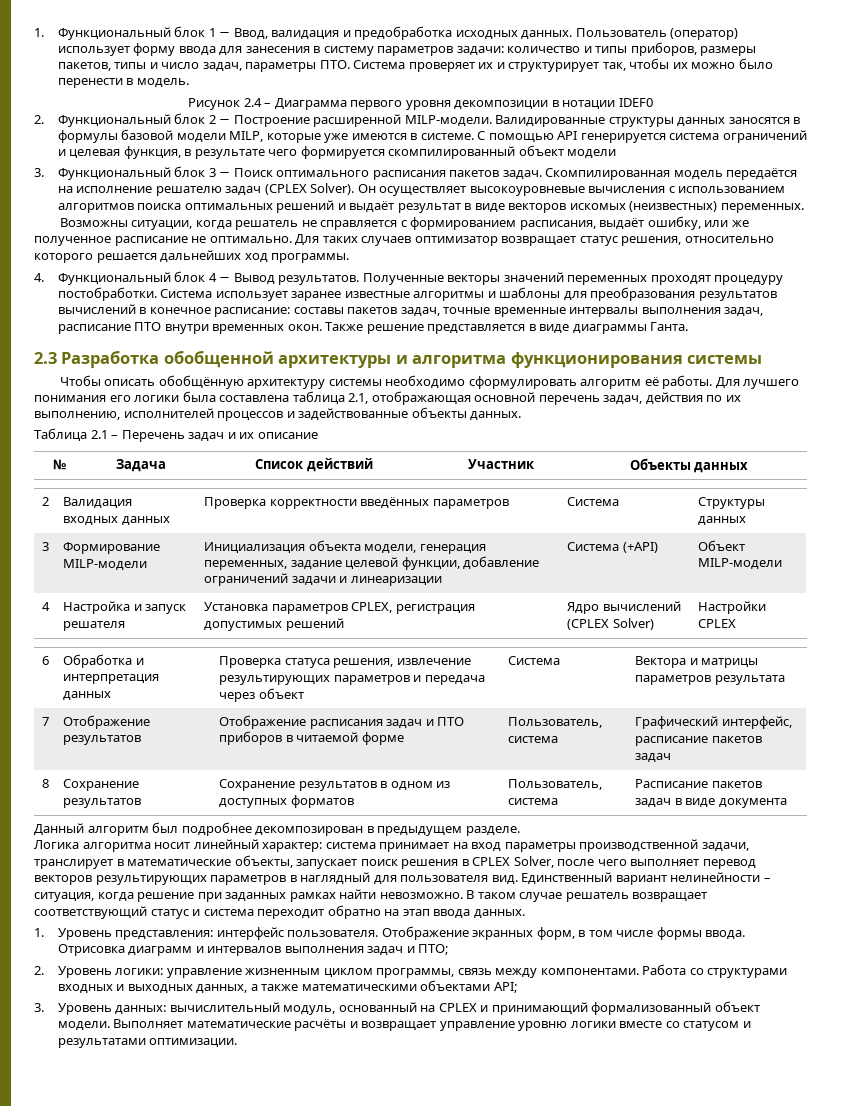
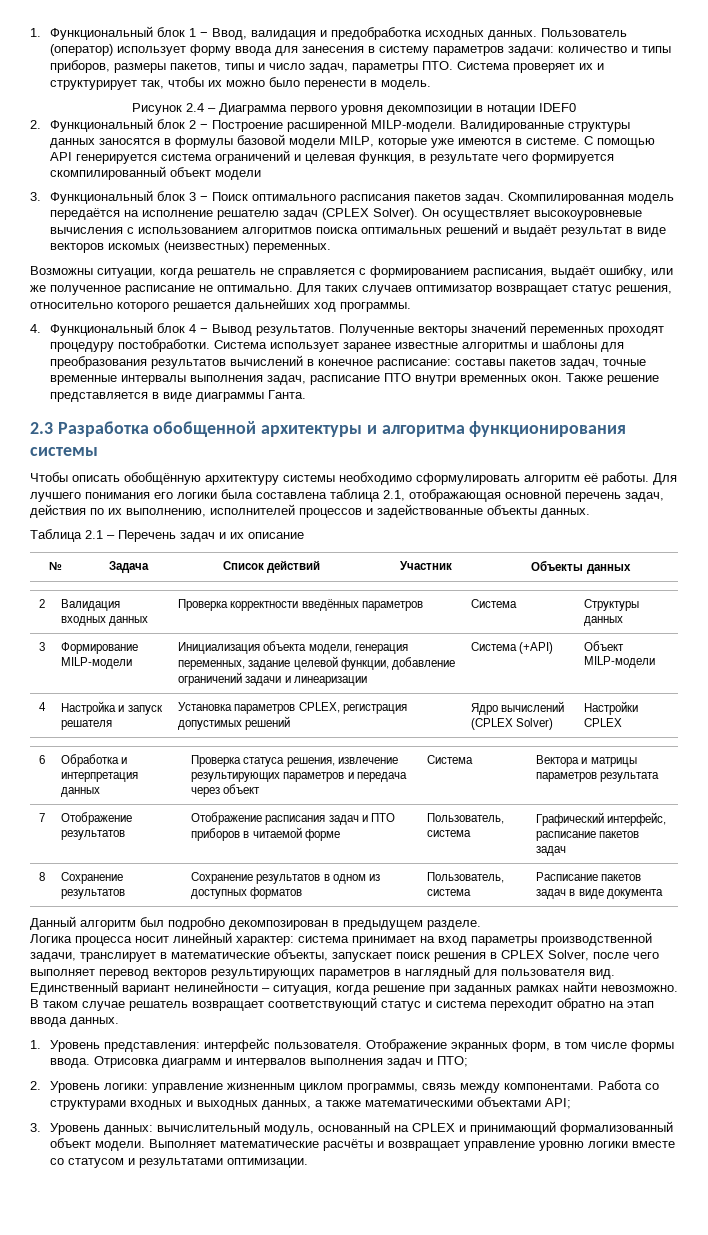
[181,822,252,836] подробнее -> [168,917,225,930] подробно
[82,842,151,852] алгоритма -> [75,936,132,946] процесса

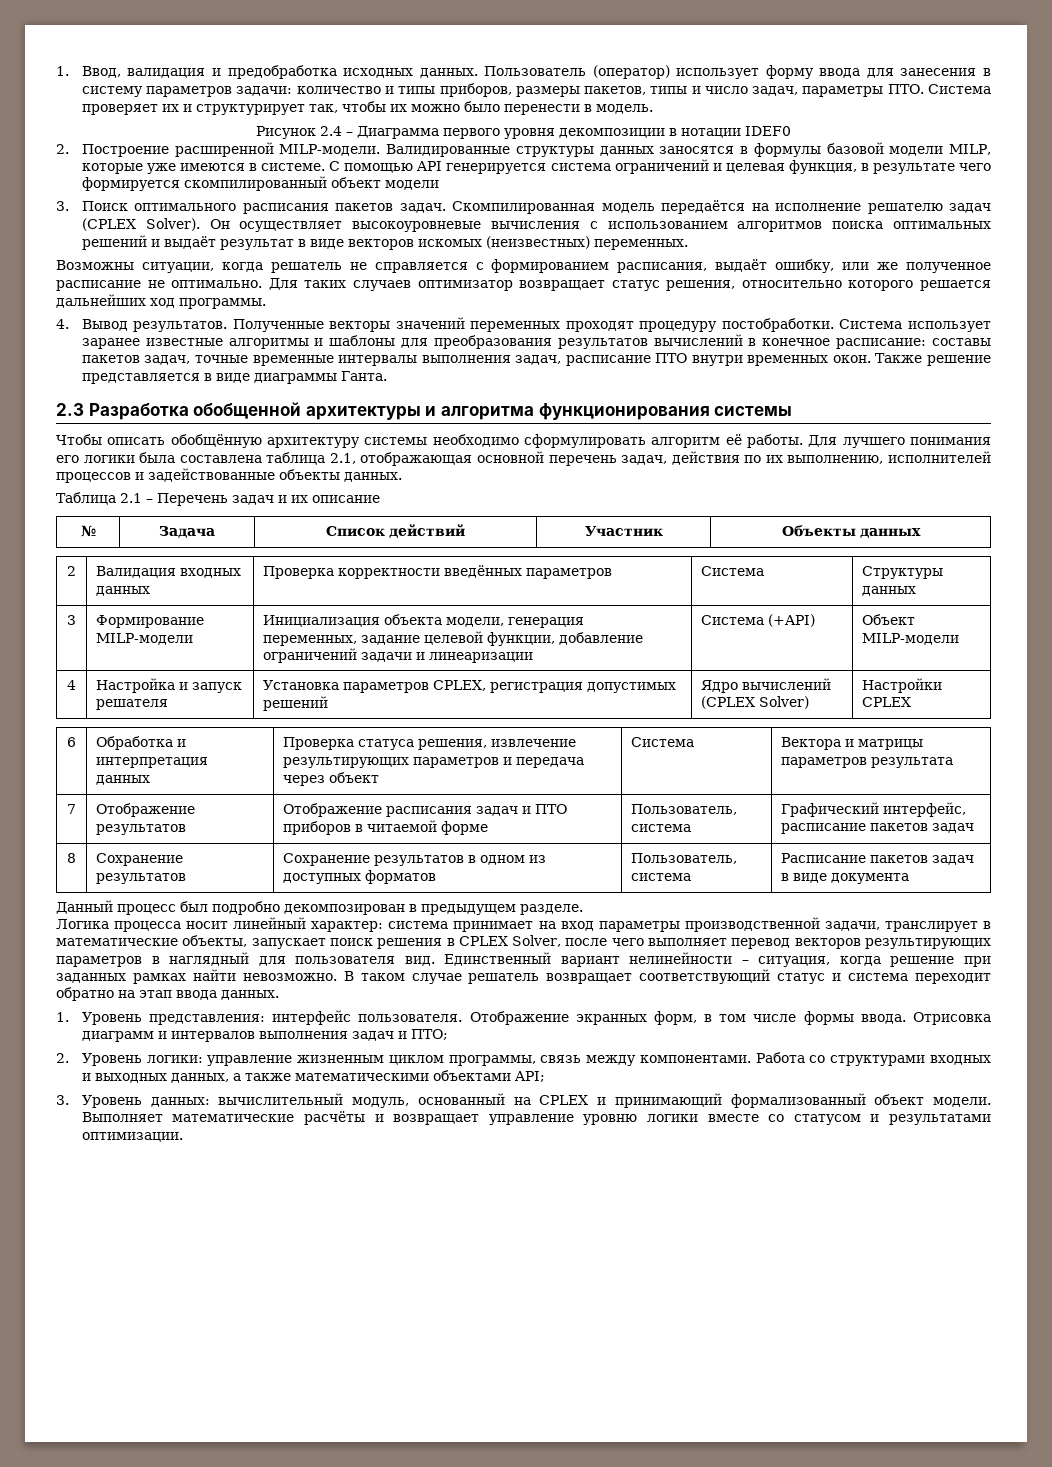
[30,26,209,40] 1. Функциональный блок 1 − -> [56,66,69,76] 1.
[50,118,209,132] Функциональный блок 2 − -> (69, 149) none
[50,190,209,204] Функциональный блок 3 − -> (69, 206) none
[50,322,209,336] Функциональный блок 4 − -> (69, 324) none
[80,920,136,930] алгоритм -> [117,904,176,915] процесс

